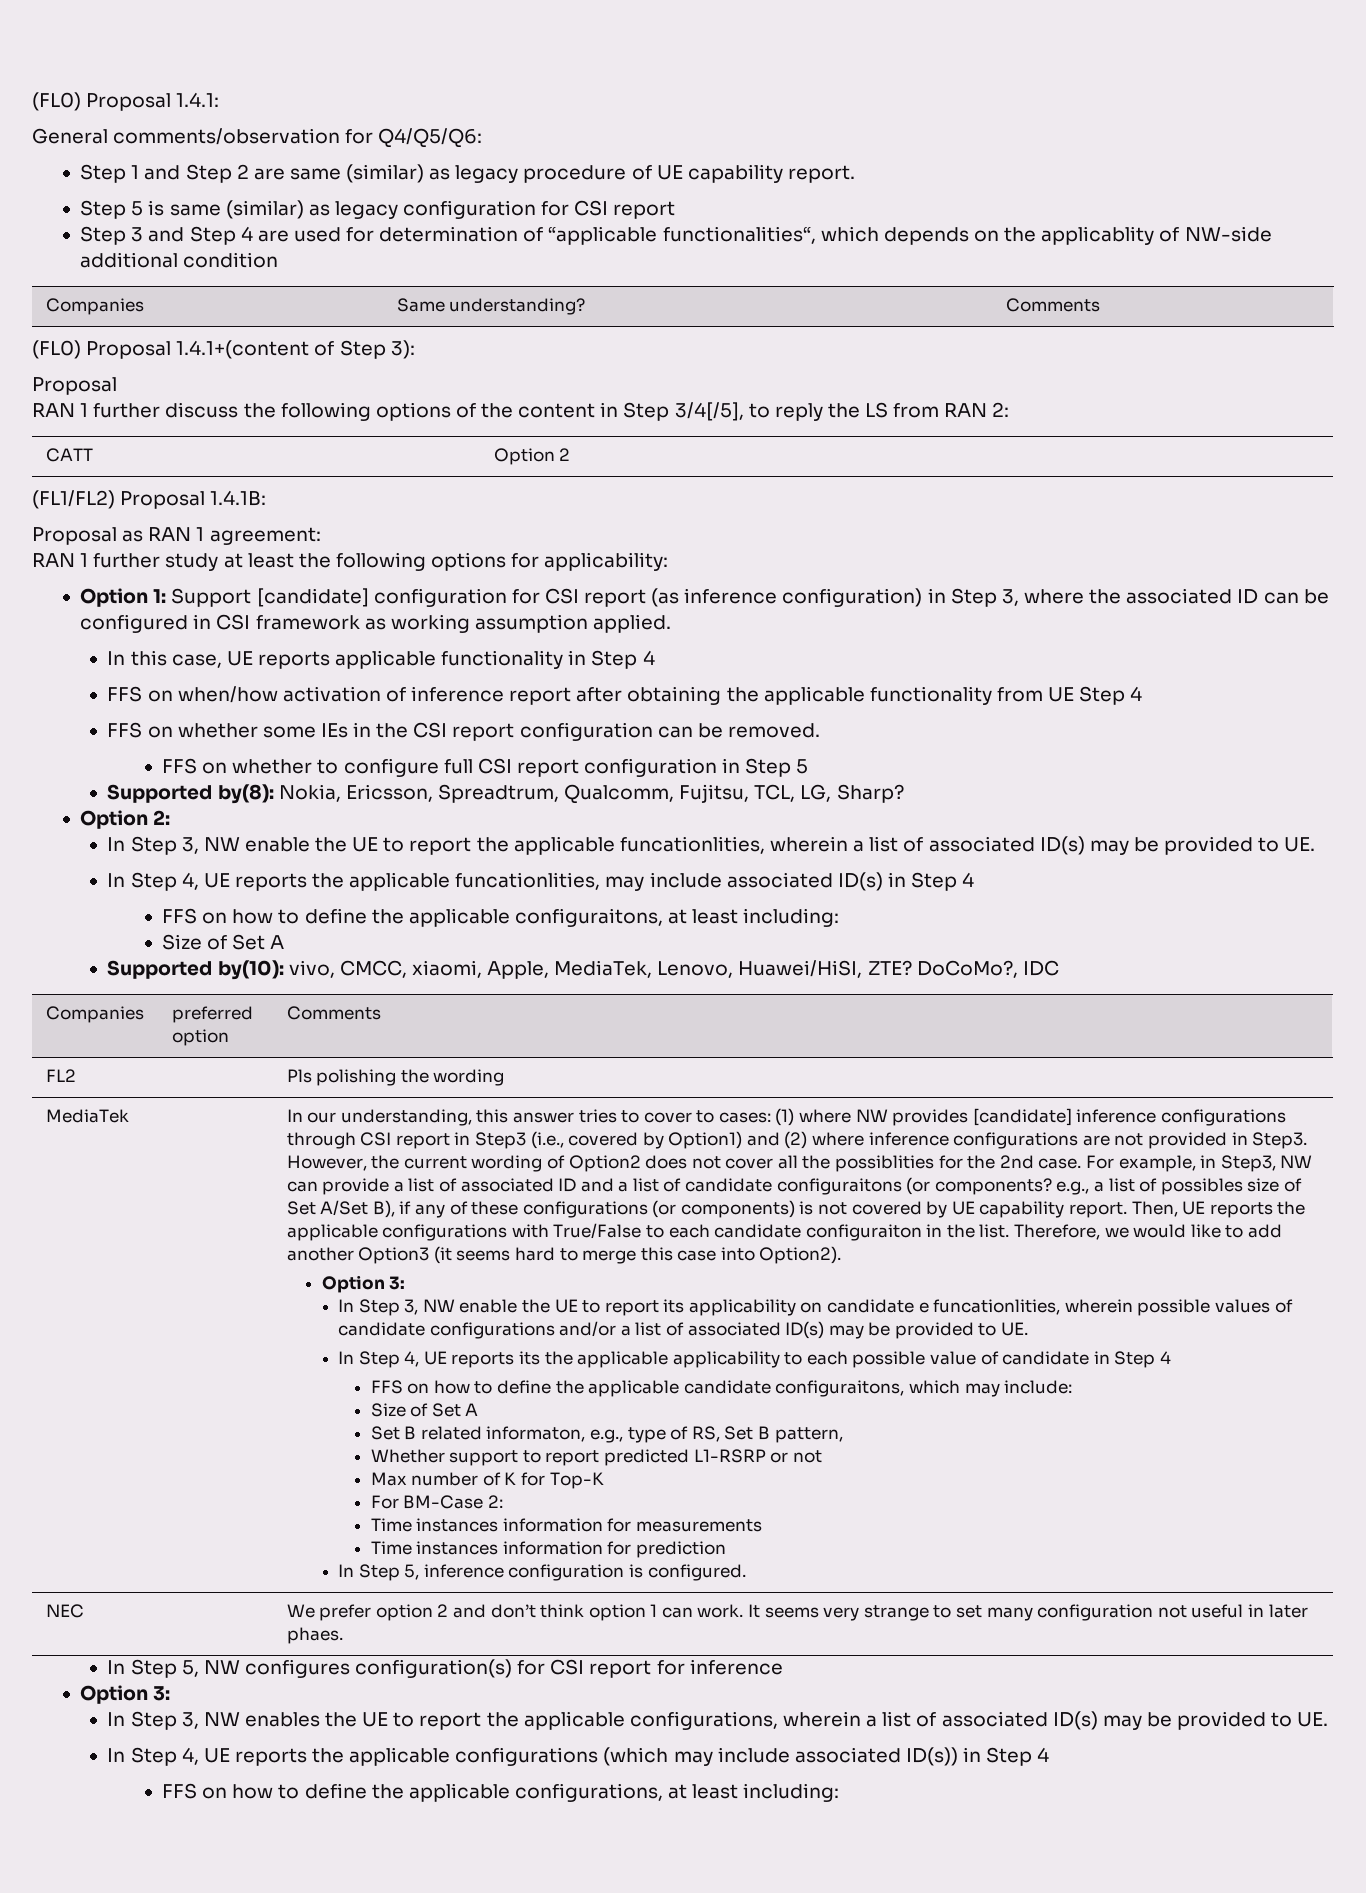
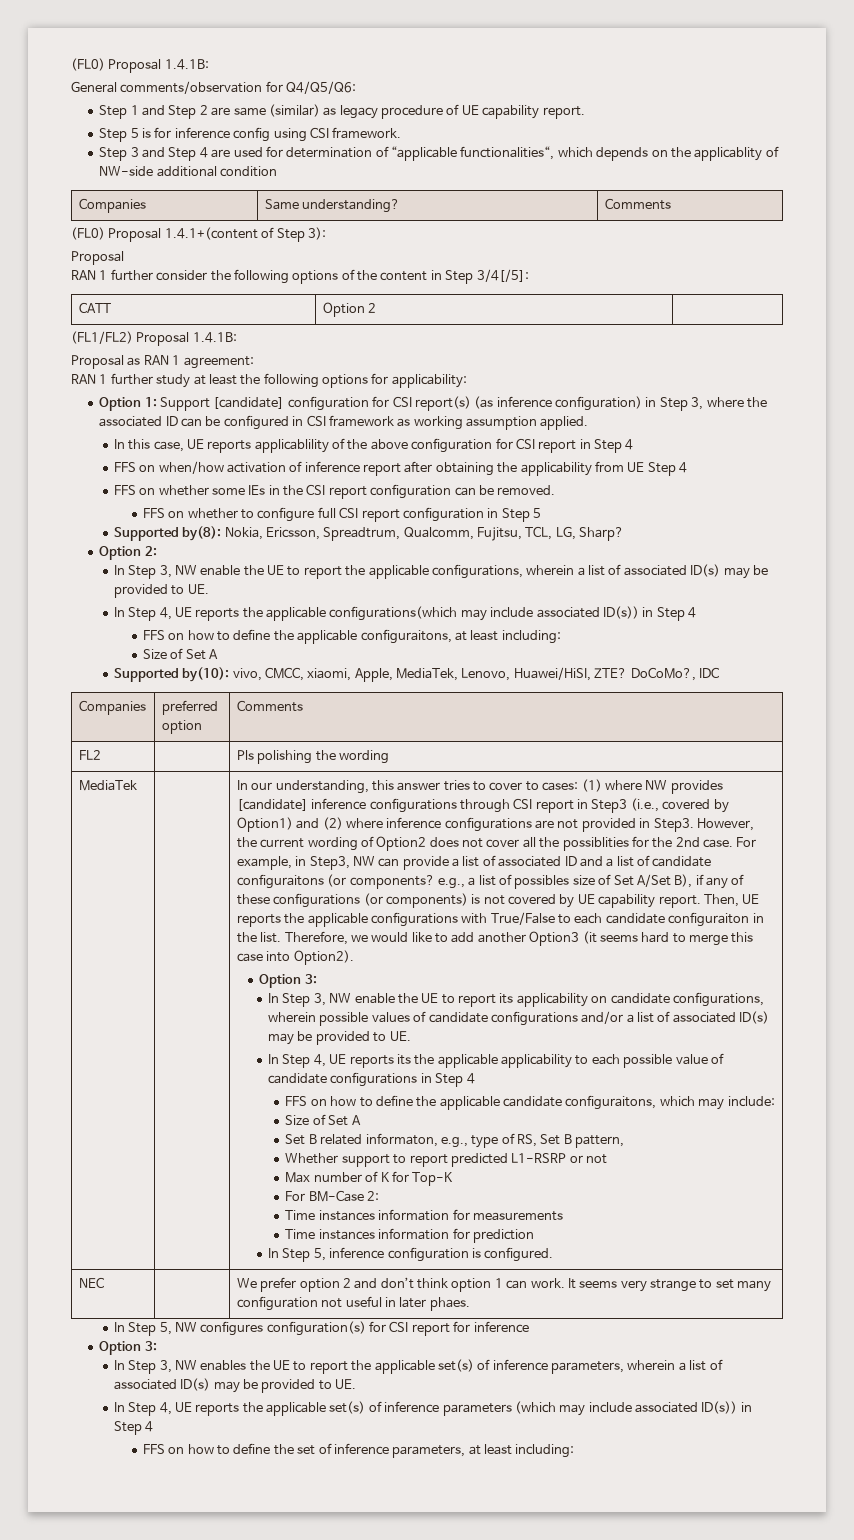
[32,92,220,111] (FL0) Proposal 1.4.1: -> [71,58,209,73] (FL0) Proposal 1.4.1B:
[169,200,676,219] same (similar) as legacy configuration for CSI report -> [154,127,402,142] for inference config using CSI framework.
[165,402,239,418] discuss -> [156,270,208,281] consider
[674,402,1010,421] 3/4[/5], to reply the LS from RAN 2: -> [476,269,529,282] 3/4[/5]:
[584,589,647,607] report -> [414,396,471,411] report(s)
[335,650,564,669] applicable functionality -> [254,438,577,453] applicablility of the above configuration for CSI report
[763,686,992,705] applicable functionality -> [520,462,592,476] applicability
[619,836,765,854] funcationlities, -> [431,564,523,579] configurations,
[455,872,883,891] funcationlities, may include associated ID(s) -> [329,606,639,621] configurations(which may include associated ID(s))
[918,1299,1061,1315] e funcationlities, -> [672,992,764,1007] configurations,
(1090, 1358) none -> [330,1072,418,1087] configurations
[629,1711,778,1730] configurations, -> [437,1359,625,1374] set(s) of inference parameters,
[455,1747,599,1766] configurations -> [329,1401,512,1416] set(s) of inference parameters
[408,1783,663,1802] applicable configurations, -> [297,1443,466,1458] set of inference parameters,

